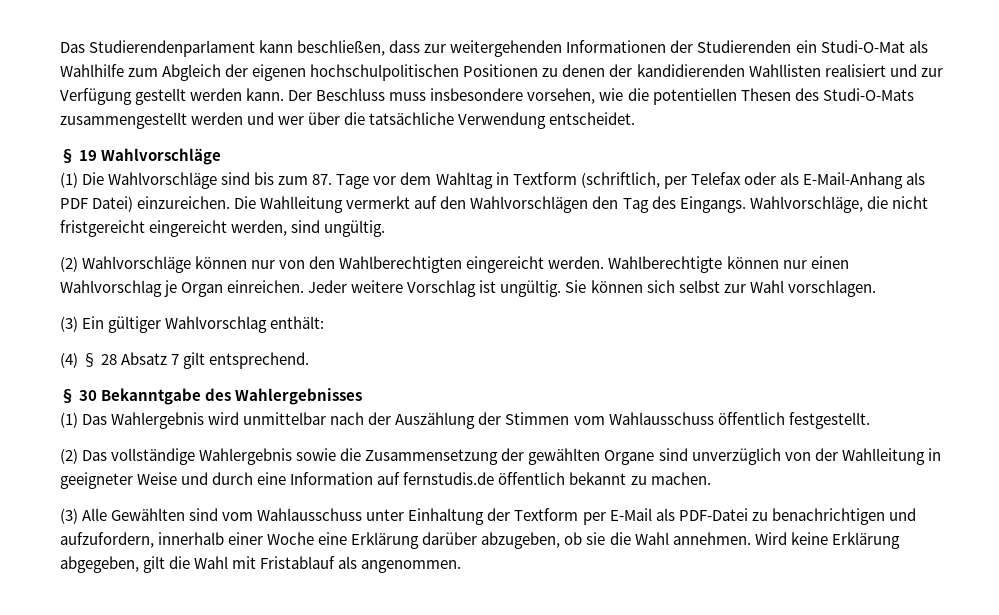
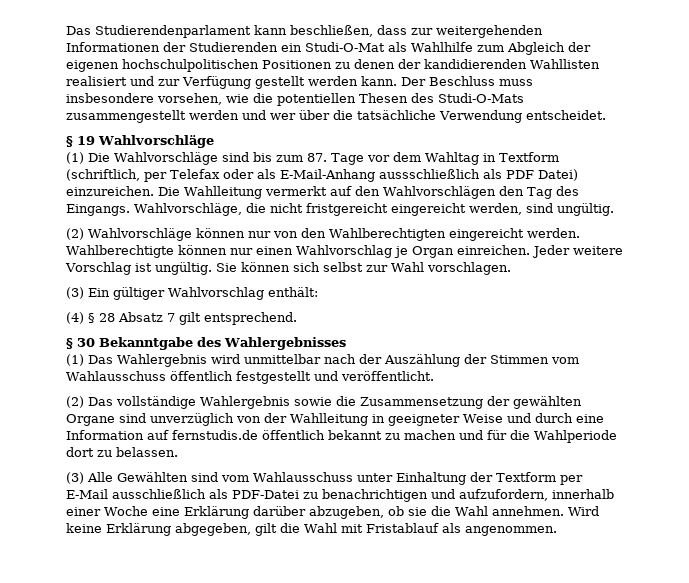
(903, 180) none -> [378,169,480,179] aussschließlich
[788,412,870,429] festgestellt. -> [235,371,434,384] festgestellt und veröffentlicht.
[650,472,711,485] machen. -> [404,430,617,443] [66,447,178,457] machen und für die Wahlperiode dort zu belassen.
(652, 514) none -> [112,489,206,499] ausschließlich

